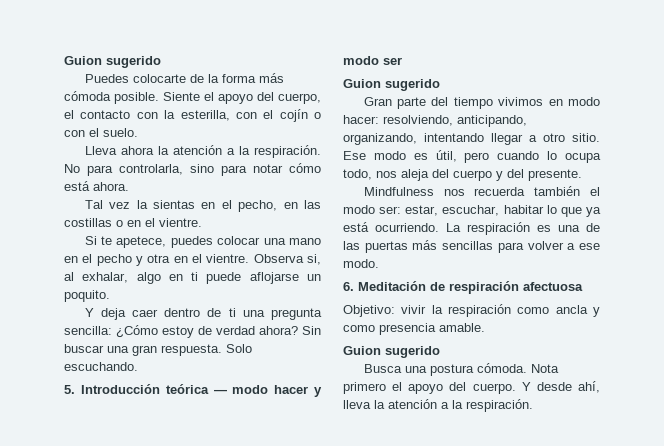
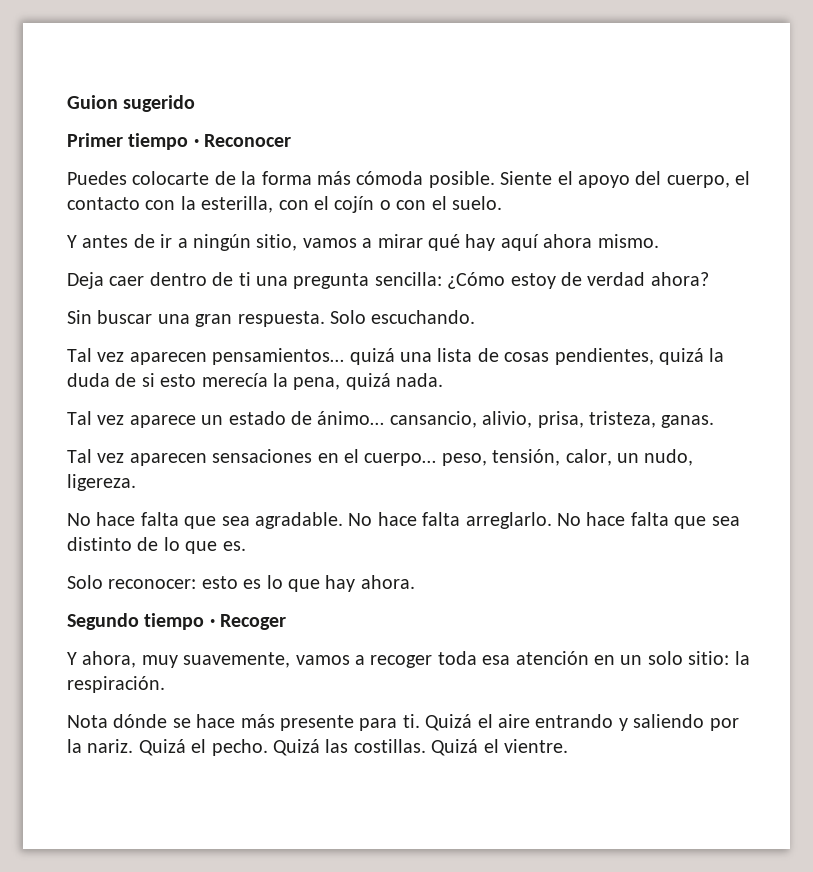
[64,56,161,68] Guion sugerido -> [67,95,196,112] [67,133,292,150] Guion sugerido // Primer tiempo · Reconocer
[84,145,321,158] [64,163,321,176] [64,181,129,191] [84,200,321,212] [64,218,202,227] [84,236,321,248] [64,254,321,266] [64,272,321,284] [64,290,110,302] [84,308,126,320] Lleva ahora la atención a la respiración. No para controlarla, sino para notar cómo está ahora. // Tal vez la sientas en el pecho, en las costillas o en el vientre. // Si te apetece, puedes colocar una mano en el pecho y otra en el vientre. Observa si, al exhalar, algo en ti puede aflojarse un poquito. // Y deja -> [67,234,659,251] [67,272,104,289] Y antes de ir a ningún sitio, vamos a mirar qué hay aquí ahora mismo. // Deja
(298, 330) none -> (709, 279) //
[64,384,322,397] [343,56,402,65] [343,79,440,91] [363,97,600,109] [343,115,527,127] [343,133,600,145] [343,150,601,163] [343,169,582,181] [363,186,600,196] [343,205,601,217] [343,222,600,235] [343,240,600,253] [343,259,379,268] [343,281,583,294] [343,304,600,317] [343,323,485,335] [343,346,440,358] [363,363,559,376] [343,381,600,394] [343,399,533,412] 5. Introducción teórica — modo hacer y modo ser // Guion sugerido // Gran parte del tiempo vivimos en modo hacer: resolviendo, anticipando, organizando, intentando llegar a otro sitio. Ese modo es útil, pero cuando lo ocupa todo, nos aleja del cuerpo y del presente. // Mindfulness nos recuerda también el modo ser: estar, escuchar, habitar lo que ya está ocurriendo. La respiración es una de las puertas más sencillas para volver a ese modo. // 6. Meditación de respiración afectuosa // Objetivo: vivir la respiración como ancla y como presencia amable. // Guion sugerido // Busca una postura cómoda. Nota primero el apoyo del cuerpo. Y desde ahí, lleva la atención a la respiración. -> [67,348,725,365] [67,373,444,390] [67,411,715,428] [67,449,694,466] [67,474,136,491] [67,512,740,529] [67,537,246,554] [67,575,415,592] [67,613,287,630] [67,651,750,668] [67,676,165,693] [67,714,739,731] [67,739,568,756] Tal vez aparecen pensamientos… quizá una lista de cosas pendientes, quizá la duda de si esto merecía la pena, quizá nada. // Tal vez aparece un estado de ánimo… cansancio, alivio, prisa, tristeza, ganas. // Tal vez aparecen sensaciones en el cuerpo… peso, tensión, calor, un nudo, ligereza. // No hace falta que sea agradable. No hace falta arreglarlo. No hace falta que sea distinto de lo que es. // Solo reconocer: esto es lo que hay ahora. // Segundo tiempo · Recoger // Y ahora, muy suavemente, vamos a recoger toda esa atención en un solo sitio: la respiración. // Nota dónde se hace más presente para ti. Quizá el aire entrando y saliendo por la nariz. Quizá el pecho. Quizá las costillas. Quizá el vientre.

